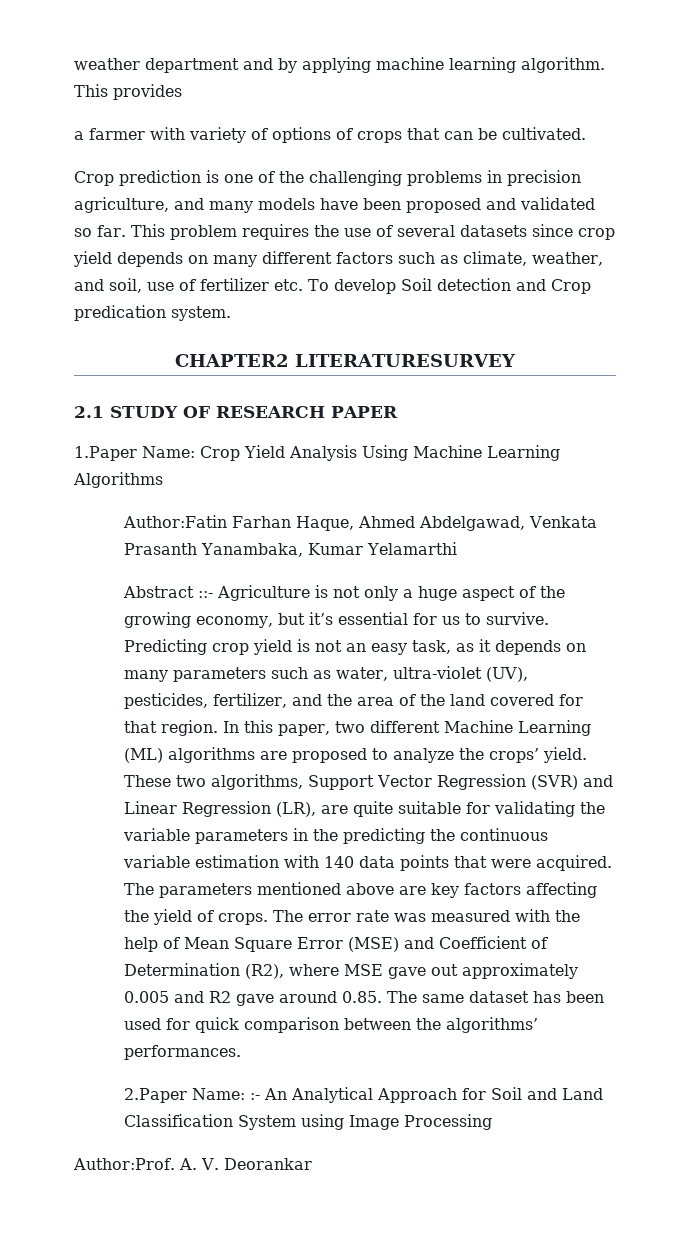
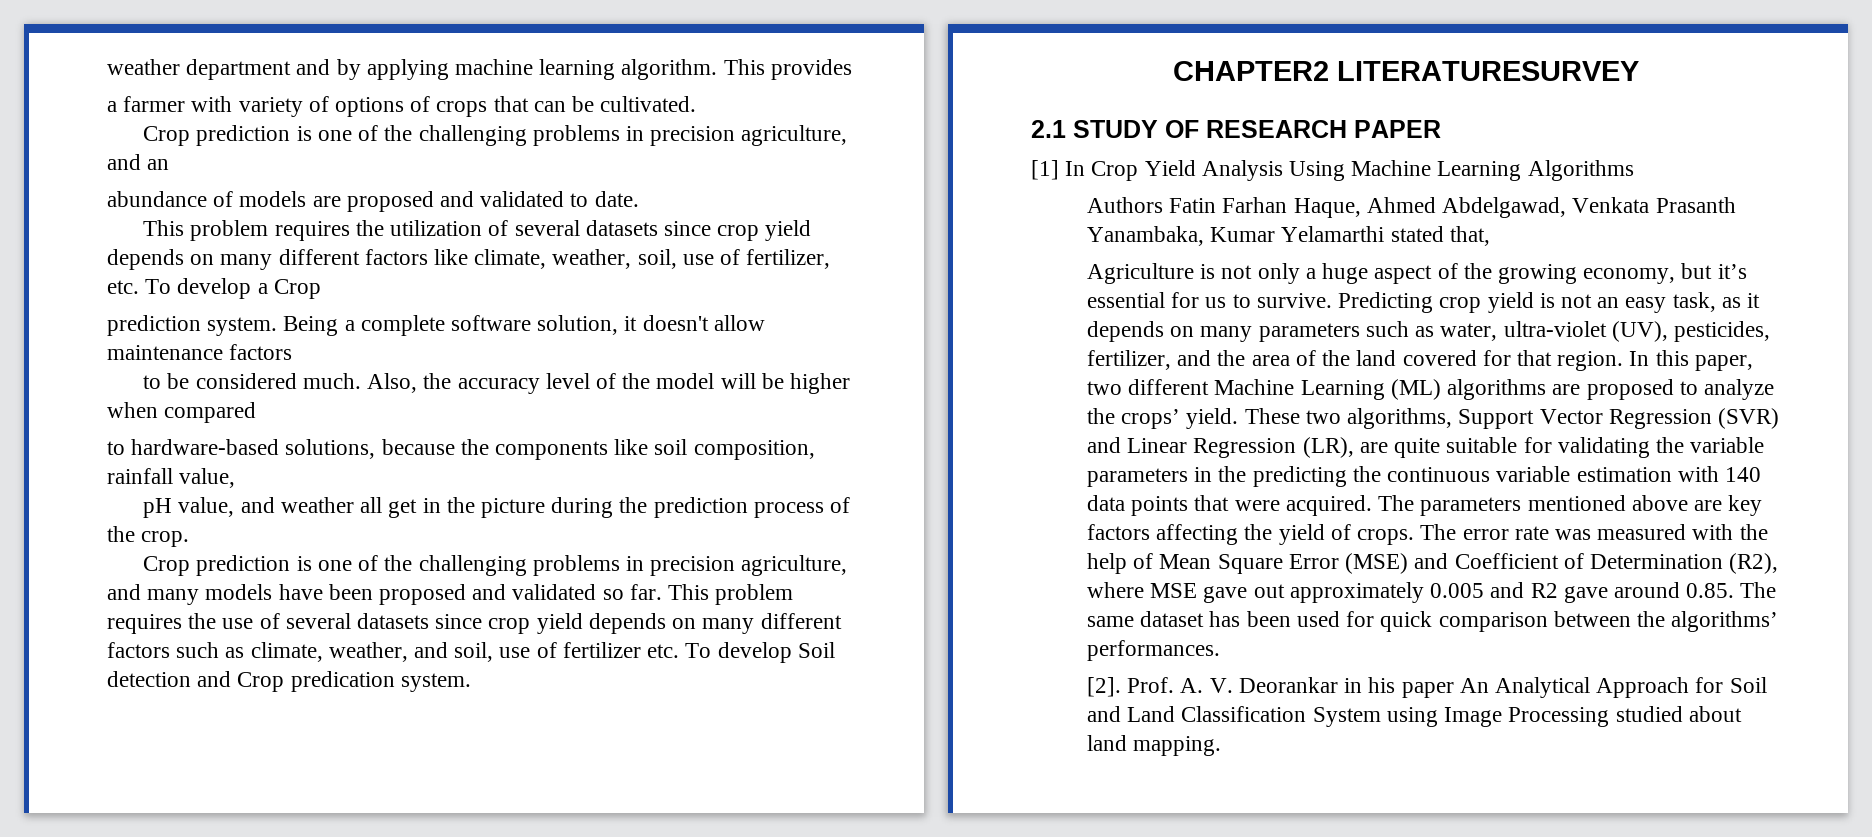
(586, 133) none -> [143,125,848,146] [107,154,170,170] [107,191,639,212] [143,220,812,241] [107,249,831,270] [107,278,321,299] [107,315,765,336] [107,344,293,360] [143,373,850,394] [107,402,257,423] [107,439,815,460] [107,468,236,488] [143,497,850,518] [107,526,190,547] // Crop prediction is one of the challenging problems in precision agriculture, and an // abundance of models are proposed and validated to date. // This problem requires the utilization of several datasets since crop yield depends on many different factors like climate, weather, soil, use of fertilizer, etc. To develop a Crop // prediction system. Being a complete software solution, it doesn't allow maintenance factors // to be considered much. Also, the accuracy level of the model will be higher when compared // to hardware-based solutions, because the components like soil composition, rainfall value, // pH value, and weather all get in the picture during the prediction process of the crop.
[74,446,195,461] 1.Paper Name: -> [1031,160,1086,180] [1] In
[123,515,228,528] Author:Fatin -> [1087,197,1217,213] Authors Fatin
[123,586,214,598] // Abstract ::- -> [1390,226,1490,246] stated that, //
[124,1088,261,1103] 2.Paper Name: :- -> [1087,677,1454,698] [2]. Prof. A. V. Deorankar in his paper
[73,1158,312,1170] // Author:Prof. A. V. Deorankar -> [1615,706,1742,722] [1087,735,1222,756] studied about land mapping.

